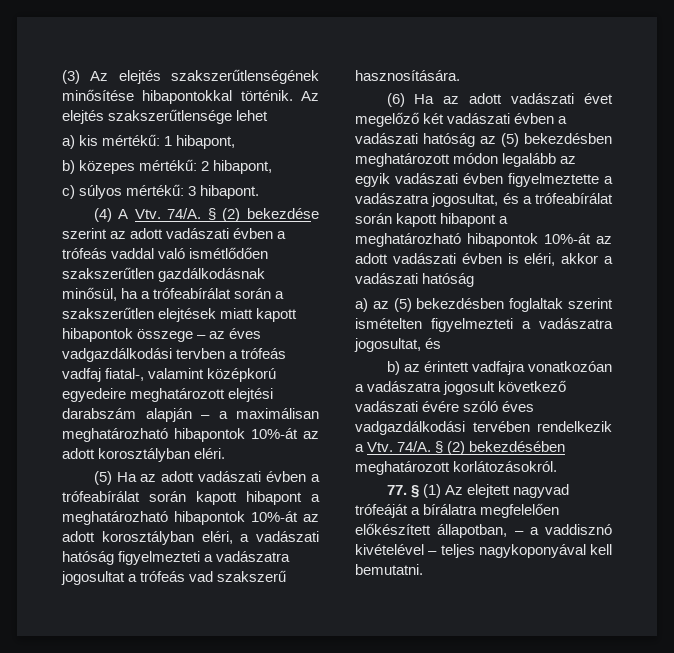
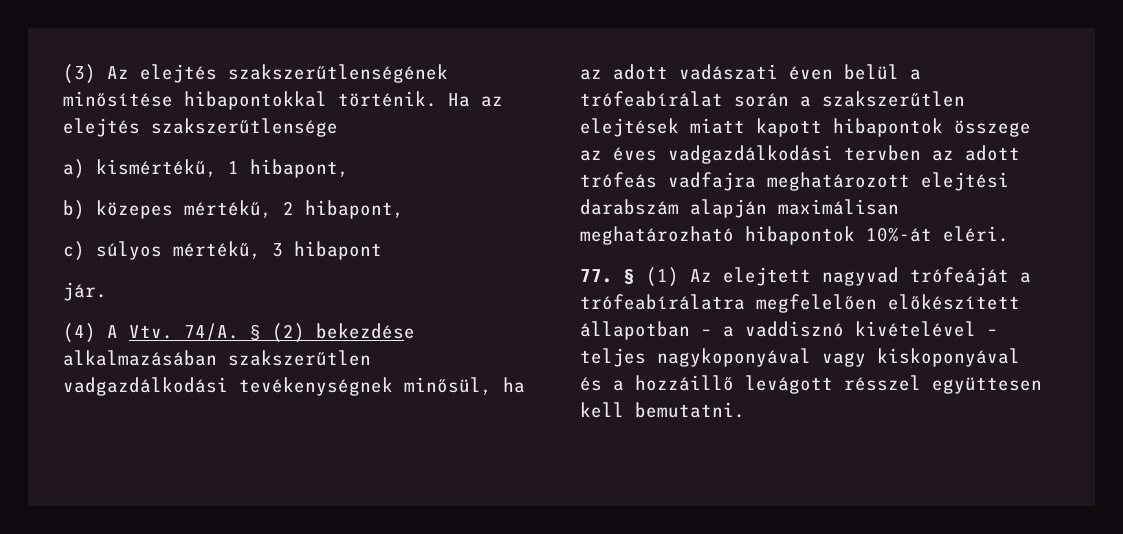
[301,91,319,101] Az -> [448,93,503,107] Ha az
[236,110,269,121] [62,134,161,149] lehet // a) kis mértékű: -> [63,159,217,179] // a) kismértékű,
[139,159,198,171] mértékű: -> [184,200,272,218] mértékű,
[126,184,260,199] mértékű: 3 hibapont. -> [173,241,382,260] [63,282,107,301] mértékű, 3 hibapont // jár.
[62,228,287,239] [62,247,269,259] [62,267,266,282] [62,287,139,301] szerint az adott vadászati évben a trófeás vaddal való ismétlődően szakszerűtlen gazdálkodásnak minősül, ha -> [63,350,371,366] [63,377,525,396] [580,64,899,80] alkalmazásában szakszerűtlen vadgazdálkodási tevékenységnek minősül, ha az adott vadászati éven belül
[197,335,207,339] – -> (1031, 128) none
[229,348,287,359] [62,368,277,382] [62,388,126,402] a trófeás vadfaj fiatal-, valamint középkorú egyedeire -> [932,145,1020,161] [580,172,756,191] az adott trófeás vadfajra
[201,411,228,419] – a -> (767, 208) none
[303,431,319,439] [62,448,226,462] [93,471,321,485] [62,491,320,505] [62,511,319,525] [62,531,319,545] [62,551,291,565] [61,570,287,585] [355,70,460,81] [386,93,613,107] [355,112,568,127] [355,133,612,147] [355,153,577,167] [355,173,613,187] [355,193,613,207] [355,213,509,227] [355,233,612,247] [355,253,613,266] [355,273,475,287] [355,298,613,312] [355,318,613,332] [354,338,442,352] [386,361,612,375] [355,380,567,395] [355,401,535,412] [355,421,612,435] [355,441,566,455] [355,461,558,475] az adott korosztályban eléri. // (5) Ha az adott vadászati évben a trófeabírálat során kapott hibapont a meghatározható hibapontok 10%-át az adott korosztályban eléri, a vadászati hatóság figyelmezteti a vadászatra jogosultat a trófeás vad szakszerű hasznosítására. // (6) Ha az adott vadászati évet megelőző két vadászati évben a vadászati hatóság az (5) bekezdésben meghatározott módon legalább az egyik vadászati évben figyelmeztette a vadászatra jogosultat, és a trófeabírálat során kapott hibapont a meghatározható hibapontok 10%-át az adott vadászati évben is eléri, akkor a vadászati hatóság // a) az (5) bekezdésben foglaltak szerint ismételten figyelmezteti a vadászatra jogosultat, és // b) az érintett vadfajra vonatkozóan a vadászatra jogosult következő vadászati évére szóló éves vadgazdálkodási tervében rendelkezik a Vtv. 74/A. § (2) bekezdésében meghatározott korlátozásokról. -> [943,226,1009,242] eléri.
[423,504,478,515] bírálatra -> [580,294,745,310] trófeabírálatra
[437,524,508,538] állapotban, -> [580,321,690,340] állapotban
(586, 551) none -> [822,348,1020,367] [580,375,1042,394] vagy kiskoponyával és a hozzáillő levágott résszel együttesen

